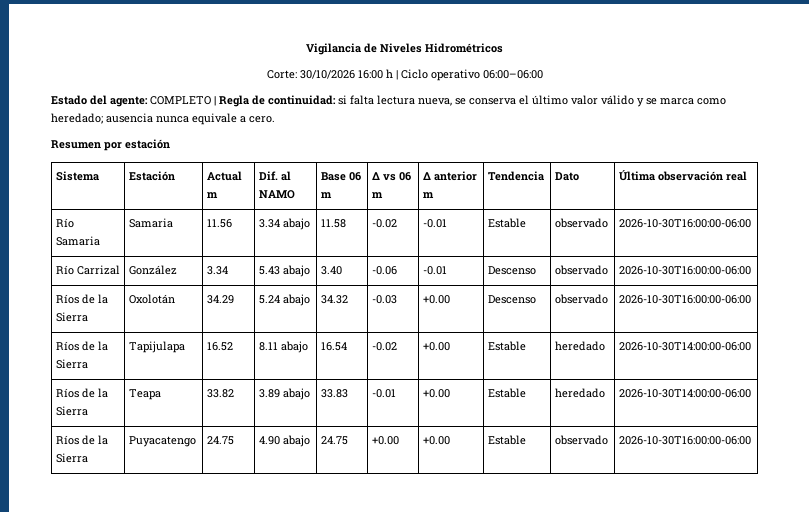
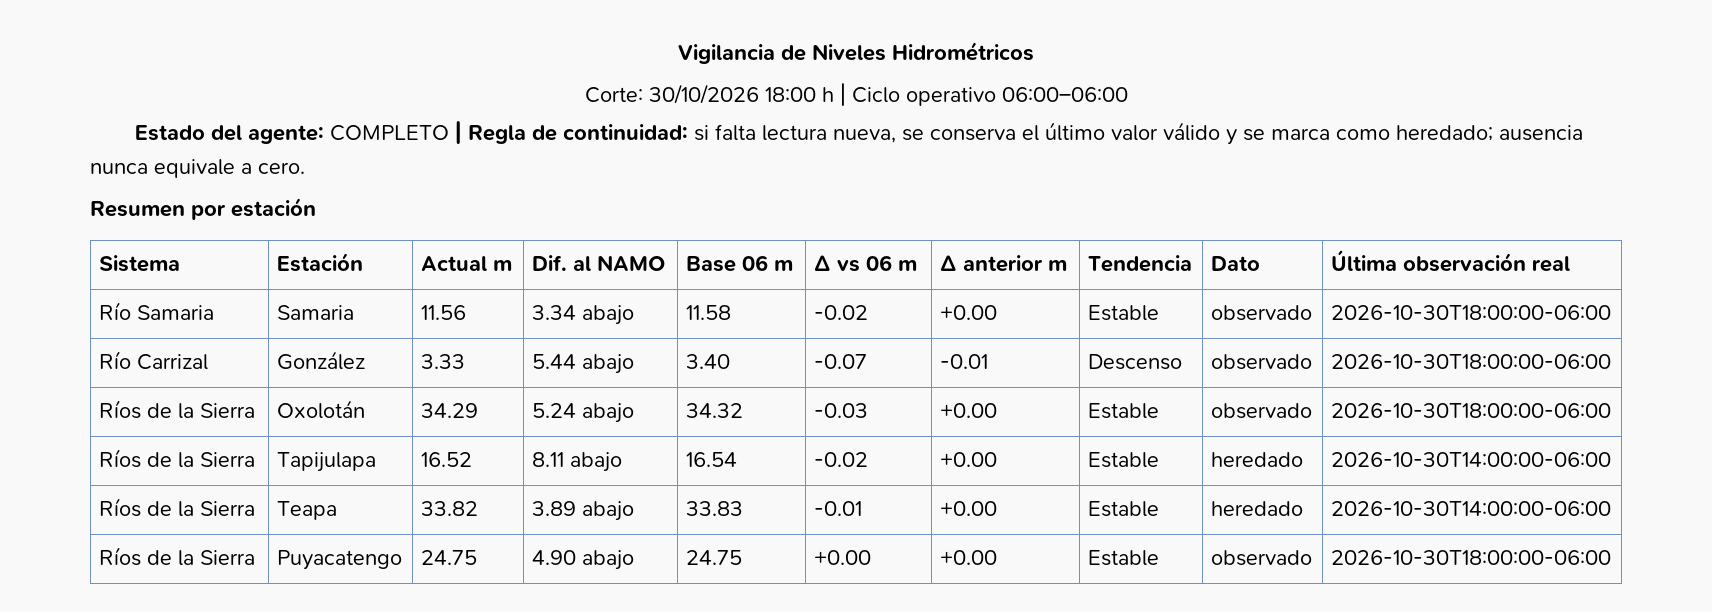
[357,70,383,79] 16:00 -> [764,87,816,102] 18:00
[422,219,447,228] [487,218,526,228] [554,218,608,228] [618,219,751,228] -0.01 | Estable | observado | 2026-10-30T16:00:00-06:00 -> [939,305,997,320] [1087,305,1159,321] [1210,305,1312,321] [1330,305,1611,320] +0.00 | Estable | observado | 2026-10-30T18:00:00-06:00
[206,266,228,275] [258,266,280,275] 3.34 | 5.43 -> [420,354,465,369] [531,354,576,369] 3.33 | 5.44
[371,266,397,275] -0.06 -> [813,354,867,369] -0.07
[618,266,751,275] 2026-10-30T16:00:00-06:00 -> [1330,354,1611,369] 2026-10-30T18:00:00-06:00
[487,295,536,304] [554,294,608,304] [618,295,751,304] Descenso | observado | 2026-10-30T16:00:00-06:00 -> [1087,403,1159,419] [1210,403,1312,419] [1330,403,1611,418] Estable | observado | 2026-10-30T18:00:00-06:00
[618,436,751,445] 2026-10-30T16:00:00-06:00 -> [1330,550,1611,565] 2026-10-30T18:00:00-06:00

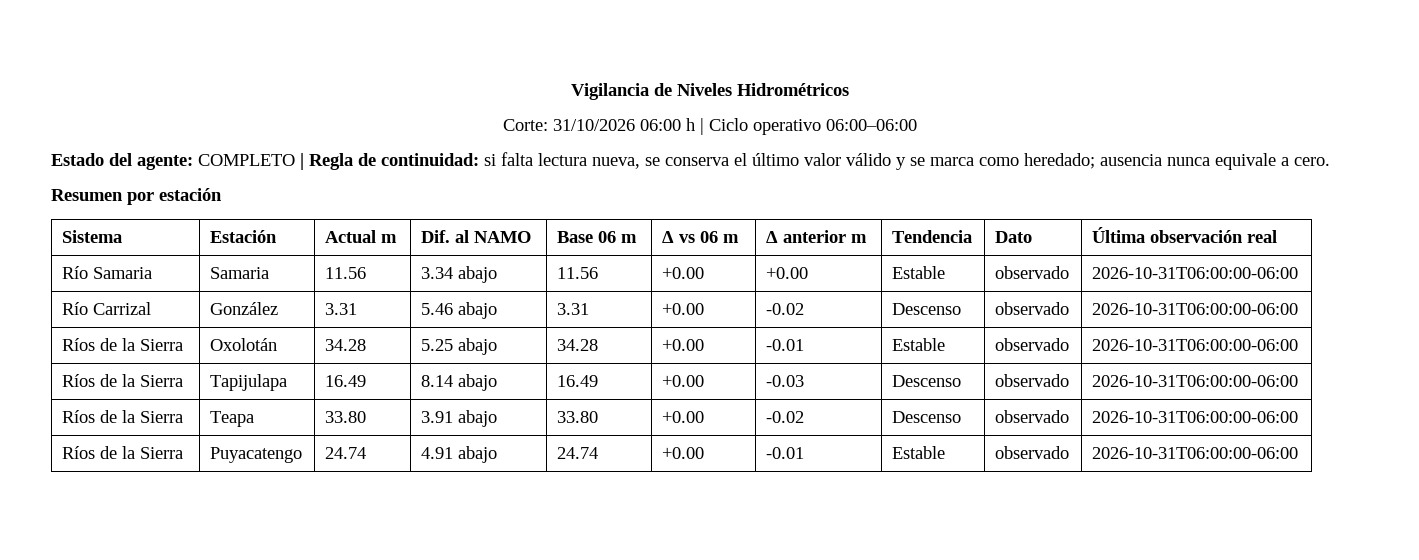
[648,84,816,104] 30/10/2026 18:00 -> [552,119,681,131] 31/10/2026 06:00
[685,305,731,320] [813,305,868,320] [939,305,997,320] [1087,305,1159,321] [1210,305,1312,321] [1330,305,1611,320] [98,351,208,370] [276,351,365,370] [420,354,465,369] [531,354,634,374] [685,354,730,369] [813,354,867,369] [939,354,988,369] [1087,354,1182,370] [1210,354,1312,370] [1330,354,1611,369] [98,400,255,419] [276,400,365,419] [420,403,478,418] [531,403,634,423] [685,403,743,418] [813,403,868,418] [939,403,997,418] [1087,403,1159,419] [1210,403,1312,419] [1330,403,1611,418] [98,449,255,468] [276,452,376,472] [420,452,472,467] [531,452,622,472] [685,452,737,467] [813,452,868,467] [939,452,997,467] [1087,452,1159,468] [1210,452,1303,467] [1330,452,1611,467] [98,498,255,517] [276,501,337,520] [420,501,478,516] [531,501,634,521] [685,501,743,516] [813,501,862,516] [939,501,997,516] [1087,501,1159,517] [1210,501,1303,516] [1330,501,1611,516] [98,547,255,566] [276,550,402,570] [420,550,477,565] [531,550,634,570] [685,550,742,565] [813,550,871,565] [939,550,997,565] [1087,550,1159,566] [1210,550,1312,566] [1330,550,1611,565] 11.58 | -0.02 | +0.00 | Estable | observado | 2026-10-30T18:00:00-06:00 // Río Carrizal | González | 3.33 | 5.44 abajo | 3.40 | -0.07 | -0.01 | Descenso | observado | 2026-10-30T18:00:00-06:00 // Ríos de la Sierra | Oxolotán | 34.29 | 5.24 abajo | 34.32 | -0.03 | +0.00 | Estable | observado | 2026-10-30T18:00:00-06:00 // Ríos de la Sierra | Tapijulapa | 16.52 | 8.11 abajo | 16.54 | -0.02 | +0.00 | Estable | heredado | 2026-10-30T14:00:00-06:00 // Ríos de la Sierra | Teapa | 33.82 | 3.89 abajo | 33.83 | -0.01 | +0.00 | Estable | heredado | 2026-10-30T14:00:00-06:00 // Ríos de la Sierra | Puyacatengo | 24.75 | 4.90 abajo | 24.75 | +0.00 | +0.00 | Estable | observado | 2026-10-30T18:00:00-06:00 -> [557,267,599,279] [662,267,705,279] [766,267,809,279] [892,266,946,279] [995,266,1070,279] [1092,267,1299,279] [62,302,152,315] [210,302,279,315] [325,303,358,315] [421,302,498,319] [557,303,590,315] [662,303,705,315] [766,303,805,315] [892,303,962,315] [995,302,1070,315] [1092,303,1299,315] [62,338,184,351] [210,338,278,351] [325,339,367,351] [421,338,498,355] [557,339,599,351] [662,339,705,351] [766,339,805,351] [892,338,946,351] [995,338,1070,351] [1092,339,1299,351] [62,374,184,387] [210,374,288,391] [325,375,367,387] [421,374,498,391] [557,375,599,387] [662,375,705,387] [766,375,805,387] [892,375,962,387] [995,374,1070,387] [1092,375,1299,387] [62,410,184,423] [210,411,255,427] [325,411,367,423] [421,410,498,427] [557,411,599,423] [662,411,705,423] [766,411,805,423] [892,411,962,423] [995,410,1070,423] [1092,411,1299,423] [62,446,184,459] [210,447,303,463] [325,447,367,459] [421,446,498,463] [557,447,599,459] [662,447,705,459] [766,447,805,459] [892,446,946,459] [995,446,1070,459] [1092,447,1299,459] 11.56 | +0.00 | +0.00 | Estable | observado | 2026-10-31T06:00:00-06:00 // Río Carrizal | González | 3.31 | 5.46 abajo | 3.31 | +0.00 | -0.02 | Descenso | observado | 2026-10-31T06:00:00-06:00 // Ríos de la Sierra | Oxolotán | 34.28 | 5.25 abajo | 34.28 | +0.00 | -0.01 | Estable | observado | 2026-10-31T06:00:00-06:00 // Ríos de la Sierra | Tapijulapa | 16.49 | 8.14 abajo | 16.49 | +0.00 | -0.03 | Descenso | observado | 2026-10-31T06:00:00-06:00 // Ríos de la Sierra | Teapa | 33.80 | 3.91 abajo | 33.80 | +0.00 | -0.02 | Descenso | observado | 2026-10-31T06:00:00-06:00 // Ríos de la Sierra | Puyacatengo | 24.74 | 4.91 abajo | 24.74 | +0.00 | -0.01 | Estable | observado | 2026-10-31T06:00:00-06:00

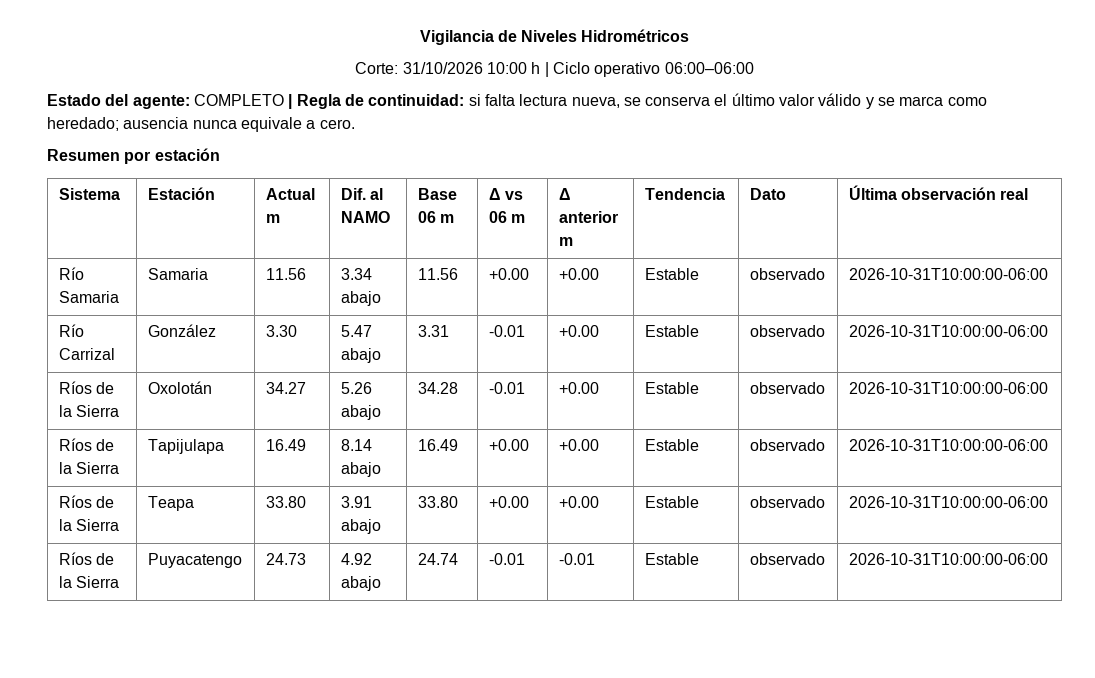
[639,119,681,131] 06:00 -> [487,62,528,74] 10:00
[1092,267,1299,279] 2026-10-31T06:00:00-06:00 -> [848,268,1048,280] 2026-10-31T10:00:00-06:00
[325,303,358,315] [421,303,454,315] 3.31 | 5.46 -> [265,325,297,337] [340,325,372,337] 3.30 | 5.47
[662,303,705,315] [766,303,805,315] [892,303,962,315] [995,302,1070,315] [1092,303,1299,315] | +0.00 | -0.02 | Descenso | observado | 2026-10-31T06:00:00-06:00 -> [488,325,525,337] [558,325,599,337] [644,325,699,337] [749,325,825,337] [848,325,1048,337] | -0.01 | +0.00 | Estable | observado | 2026-10-31T10:00:00-06:00
[325,339,367,351] [421,339,454,351] 34.28 | 5.25 -> [265,382,306,394] [340,382,372,394] 34.27 | 5.26
[662,339,705,351] [766,339,805,351] [892,338,946,351] [995,338,1070,351] [1092,339,1299,351] | +0.00 | -0.01 | Estable | observado | 2026-10-31T06:00:00-06:00 -> [488,382,525,394] [558,382,599,394] [644,382,699,394] [749,382,825,394] [848,382,1048,394] | -0.01 | +0.00 | Estable | observado | 2026-10-31T10:00:00-06:00
[766,375,805,387] [892,375,962,387] [995,374,1070,387] [1092,375,1299,387] -0.03 | Descenso | observado | 2026-10-31T06:00:00-06:00 -> [558,439,599,451] [644,439,699,451] [749,439,825,451] [848,439,1048,451] +0.00 | Estable | observado | 2026-10-31T10:00:00-06:00
[766,411,805,423] [892,411,962,423] [995,410,1070,423] [1092,411,1299,423] -0.02 | Descenso | observado | 2026-10-31T06:00:00-06:00 -> [558,496,599,508] [644,496,699,508] [749,496,825,508] [848,496,1048,508] +0.00 | Estable | observado | 2026-10-31T10:00:00-06:00
[325,447,367,459] [421,447,454,459] 24.74 | 4.91 -> [265,553,306,565] [340,553,372,565] 24.73 | 4.92
[662,447,705,459] [766,447,805,459] [892,446,946,459] [995,446,1070,459] [1092,447,1299,459] +0.00 | -0.01 | Estable | observado | 2026-10-31T06:00:00-06:00 -> [488,553,525,565] [558,553,595,565] [644,553,699,565] [749,553,825,565] [848,553,1048,565] -0.01 | -0.01 | Estable | observado | 2026-10-31T10:00:00-06:00

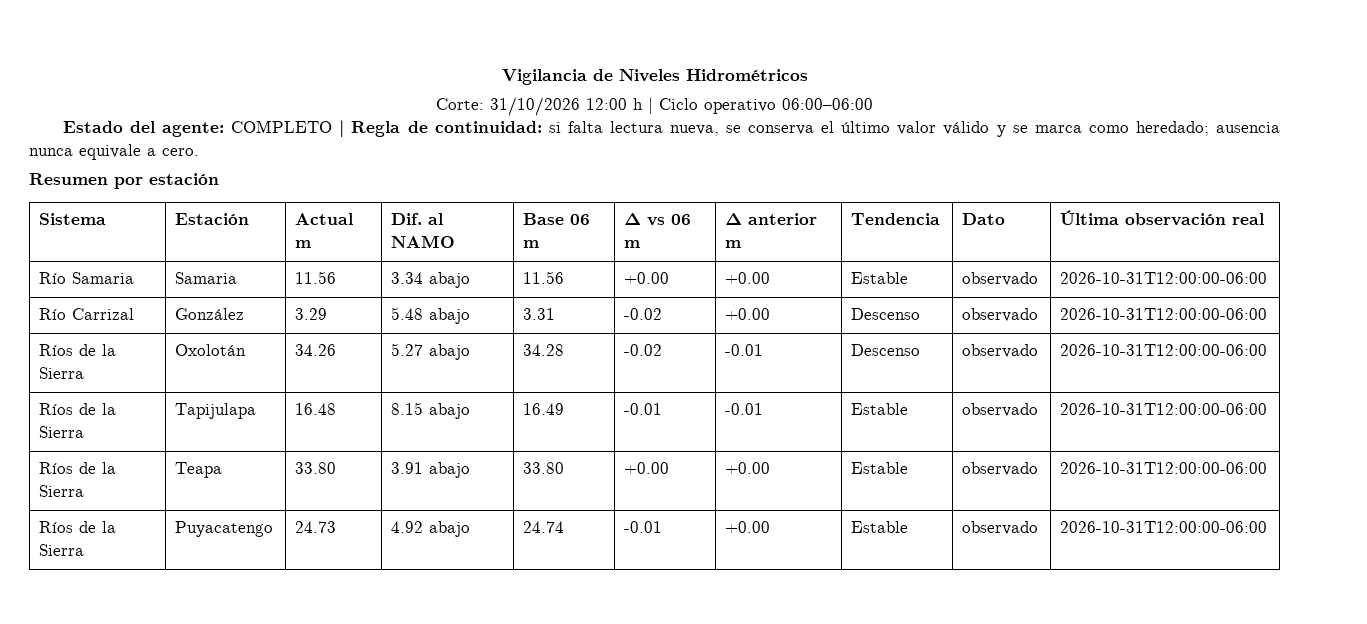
[487,62,528,74] 10:00 -> [586,98,627,110] 12:00
[848,268,1048,280] 2026-10-31T10:00:00-06:00 -> [1060,272,1268,284] 2026-10-31T12:00:00-06:00
[265,325,297,337] [340,325,372,337] 3.30 | 5.47 -> [295,308,328,320] [391,307,424,320] 3.29 | 5.48
[488,325,525,337] [558,325,599,337] [644,325,699,337] [749,325,825,337] [848,325,1048,337] -0.01 | +0.00 | Estable | observado | 2026-10-31T10:00:00-06:00 -> [624,308,663,320] [725,308,771,320] [851,308,921,320] [962,308,1039,322] [1060,308,1268,320] -0.02 | +0.00 | Descenso | observado | 2026-10-31T12:00:00-06:00
[265,382,306,394] [340,382,372,394] 34.27 | 5.26 -> [295,344,337,356] [391,343,424,356] 34.26 | 5.27
[488,382,525,394] [558,382,599,394] [644,382,699,394] [749,382,825,394] [848,382,1048,394] | -0.01 | +0.00 | Estable | observado | 2026-10-31T10:00:00-06:00 -> [624,344,663,356] [725,344,764,356] [851,344,921,356] [962,344,1039,358] [1060,344,1268,356] | -0.02 | -0.01 | Descenso | observado | 2026-10-31T12:00:00-06:00
[265,439,306,451] [340,439,372,451] 16.49 | 8.14 -> [295,403,337,415] [391,402,424,415] 16.48 | 8.15
[488,439,529,451] [558,439,599,451] [644,439,699,451] [749,439,825,451] [848,439,1048,451] +0.00 | +0.00 | Estable | observado | 2026-10-31T10:00:00-06:00 -> [624,403,663,415] [725,403,764,415] [851,403,909,415] [962,403,1039,417] [1060,403,1268,415] -0.01 | -0.01 | Estable | observado | 2026-10-31T12:00:00-06:00
[848,496,1048,508] 2026-10-31T10:00:00-06:00 -> [1060,462,1268,474] 2026-10-31T12:00:00-06:00
[558,553,595,565] [644,553,699,565] [749,553,825,565] [848,553,1048,565] -0.01 | Estable | observado | 2026-10-31T10:00:00-06:00 -> [725,521,771,533] [851,521,909,533] [962,521,1039,535] [1060,521,1268,533] +0.00 | Estable | observado | 2026-10-31T12:00:00-06:00

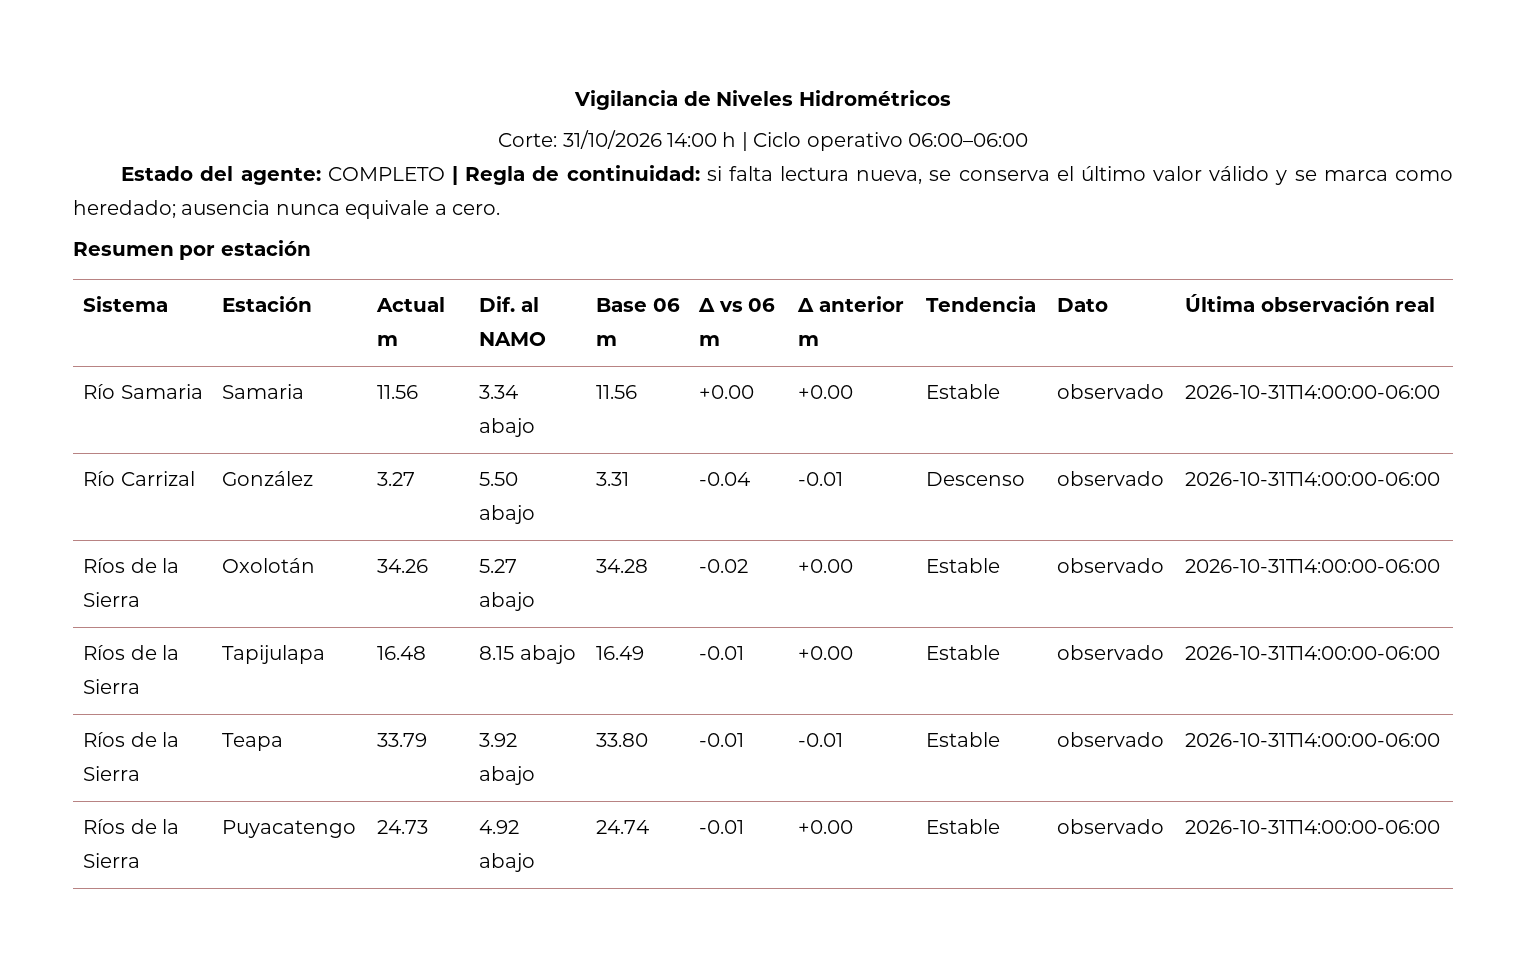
[586,98,627,110] 12:00 -> [666,133,717,147] 14:00
[1060,272,1268,284] 2026-10-31T12:00:00-06:00 -> [1185,385,1441,399] 2026-10-31T14:00:00-06:00
[295,308,328,320] [391,307,424,320] 3.29 | 5.48 -> [377,472,416,486] [479,472,519,486] 3.27 | 5.50
[624,308,663,320] [725,308,771,320] [851,308,921,320] [962,308,1039,322] [1060,308,1268,320] -0.02 | +0.00 | Descenso | observado | 2026-10-31T12:00:00-06:00 -> [699,472,751,486] [798,472,844,486] [926,472,1026,486] [1057,471,1165,486] [1185,472,1441,486] -0.04 | -0.01 | Descenso | observado | 2026-10-31T14:00:00-06:00
[725,344,764,356] [851,344,921,356] [962,344,1039,358] [1060,344,1268,356] -0.01 | Descenso | observado | 2026-10-31T12:00:00-06:00 -> [798,559,854,573] [926,558,1001,573] [1057,558,1165,573] [1185,559,1441,573] +0.00 | Estable | observado | 2026-10-31T14:00:00-06:00
[725,403,764,415] [851,403,909,415] [962,403,1039,417] [1060,403,1268,415] -0.01 | Estable | observado | 2026-10-31T12:00:00-06:00 -> [798,646,854,660] [926,645,1001,660] [1057,645,1165,660] [1185,646,1441,660] +0.00 | Estable | observado | 2026-10-31T14:00:00-06:00
[295,462,337,474] [391,462,424,474] 33.80 | 3.91 -> [377,733,428,747] [479,733,518,747] 33.79 | 3.92
[624,462,670,474] [725,462,771,474] [851,462,909,474] [962,462,1039,476] [1060,462,1268,474] +0.00 | +0.00 | Estable | observado | 2026-10-31T12:00:00-06:00 -> [699,733,745,747] [798,733,844,747] [926,732,1001,747] [1057,732,1165,747] [1185,733,1441,747] -0.01 | -0.01 | Estable | observado | 2026-10-31T14:00:00-06:00
[1060,521,1268,533] 2026-10-31T12:00:00-06:00 -> [1185,820,1441,834] 2026-10-31T14:00:00-06:00

